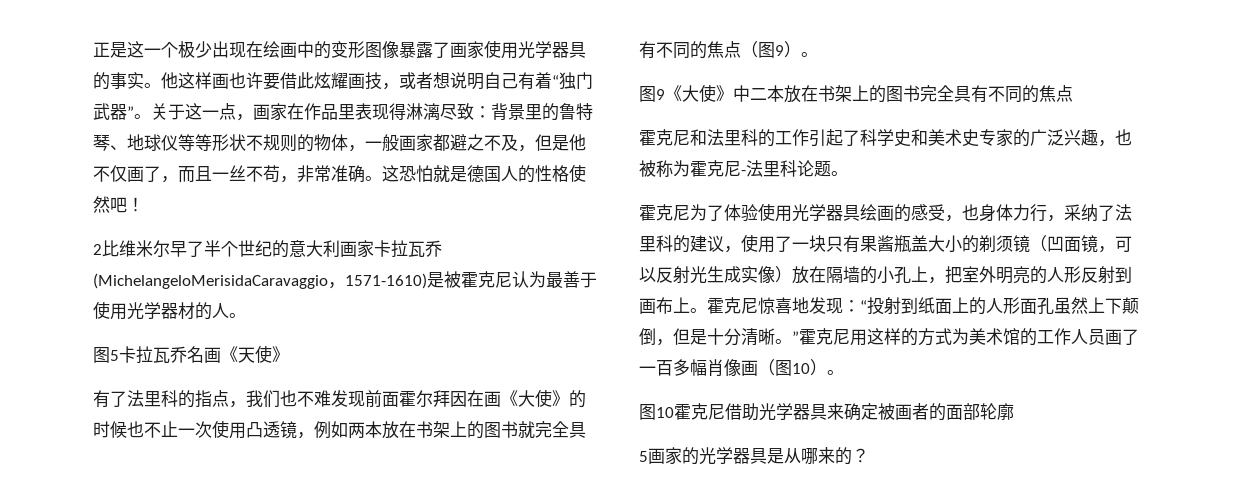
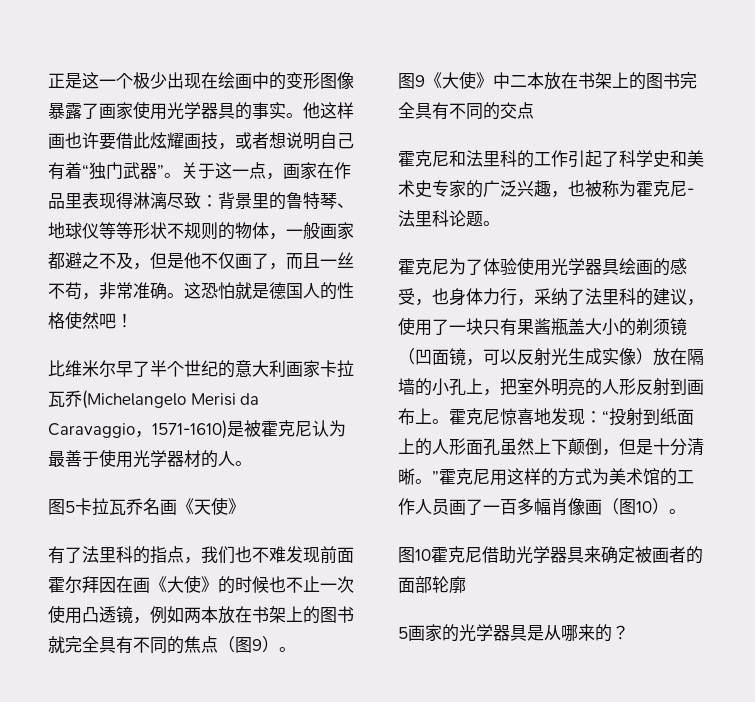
[93,244,102,255] 2 -> (133, 320) none
[93,273,328,289] (MichelangeloMerisidaCaravaggio -> [82,390,260,409] [48,423,135,438] (Michelangelo Merisi da Caravaggio
[1039,85,1056,102] 焦 -> [500,102,517,119] 交

